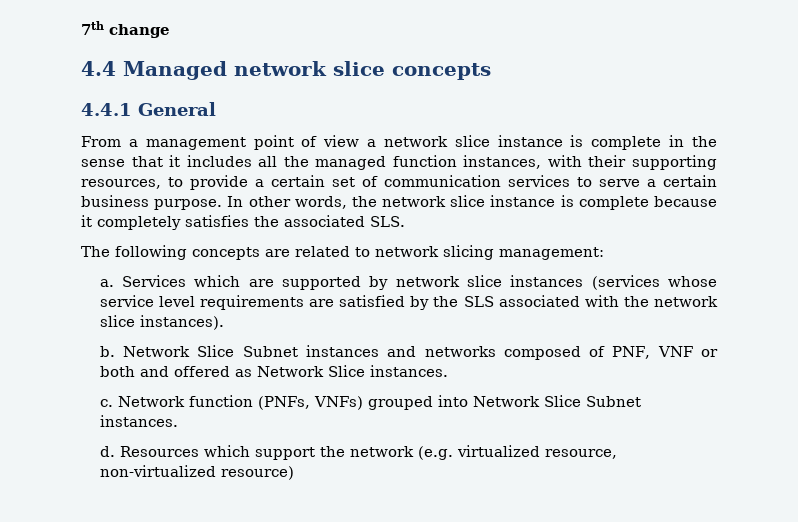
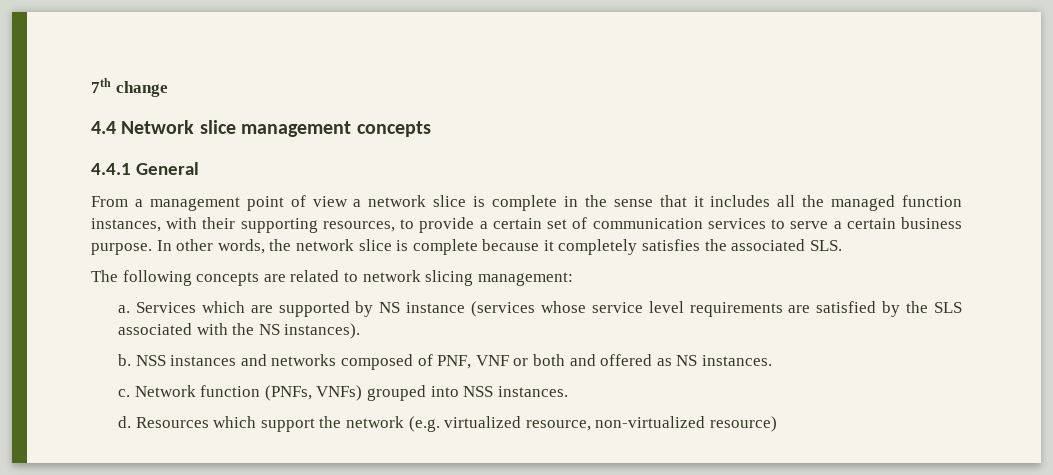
[123,61,385,80] Managed network slice -> [121,120,352,137] Network slice management
[497,135,563,147] instance -> (467, 201) none
[490,195,556,207] instance -> (392, 245) none
[395,275,584,287] network slice instances -> [379,302,466,313] NS instance
[654,296,719,307] [99,315,135,327] network slice -> [258,324,280,335] NS
[123,345,298,357] Network Slice Subnet -> [135,355,166,366] NSS
[256,365,365,377] Network Slice -> [676,355,698,366] NS
[472,395,641,407] Network Slice Subnet -> [463,386,494,397] NSS

